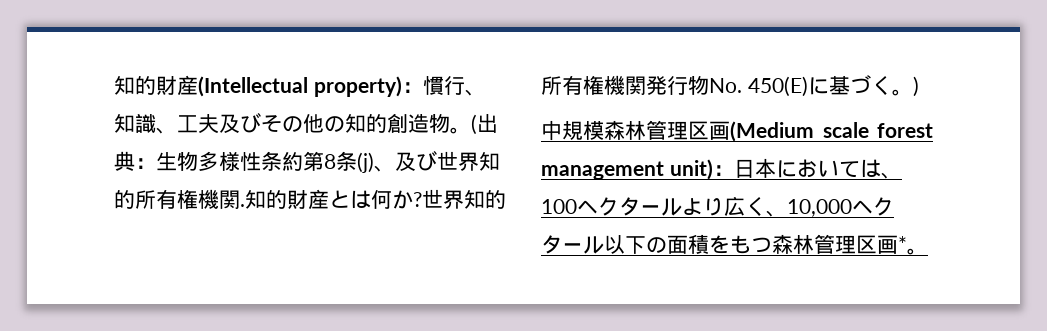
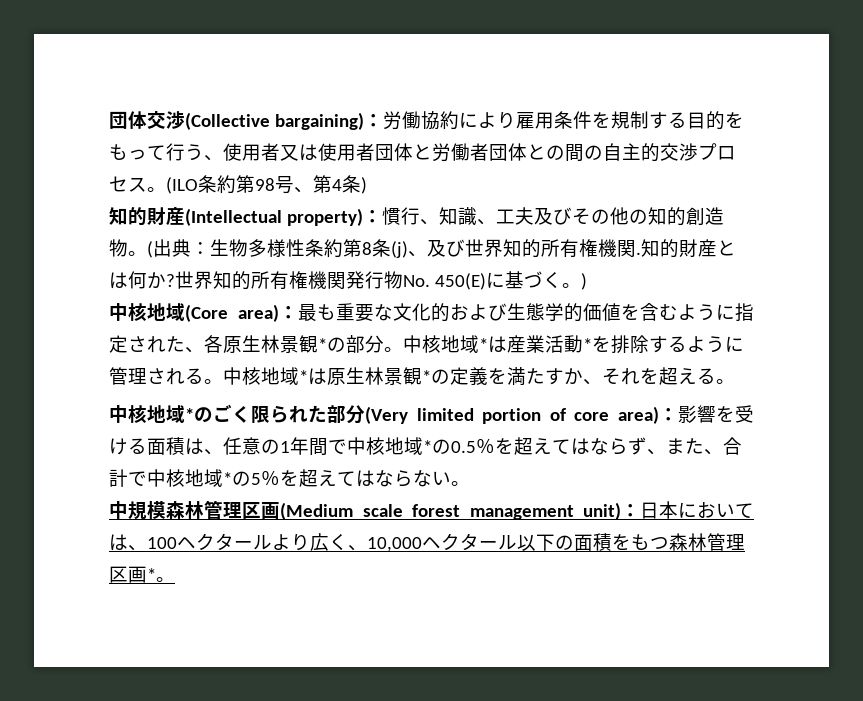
(114, 85) none -> [109,111,744,130] [109,143,736,162] [109,175,367,194] 団体交渉(Collective bargaining)：労働協約により雇用条件を規制する目的をもって行う、使用者又は使用者団体と労働者団体との間の自主的交渉プロセス。(ILO条約第98号、第4条) //
(919, 86) none -> [109,303,754,322] [109,335,744,354] [109,367,735,386] [109,404,755,424] [109,437,742,456] [109,469,470,487] // 中核地域(Core area)：最も重要な文化的および生態学的価値を含むように指定された、各原生林景観*の部分。中核地域*は産業活動*を排除するように管理される。中核地域*は原生林景観*の定義を満たすか、それを超える。 // 中核地域*のごく限られた部分(Very limited portion of core area)：影響を受ける面積は、任意の1年間で中核地域*の0.5％を超えてはならず、また、合計で中核地域*の5％を超えてはならない。

